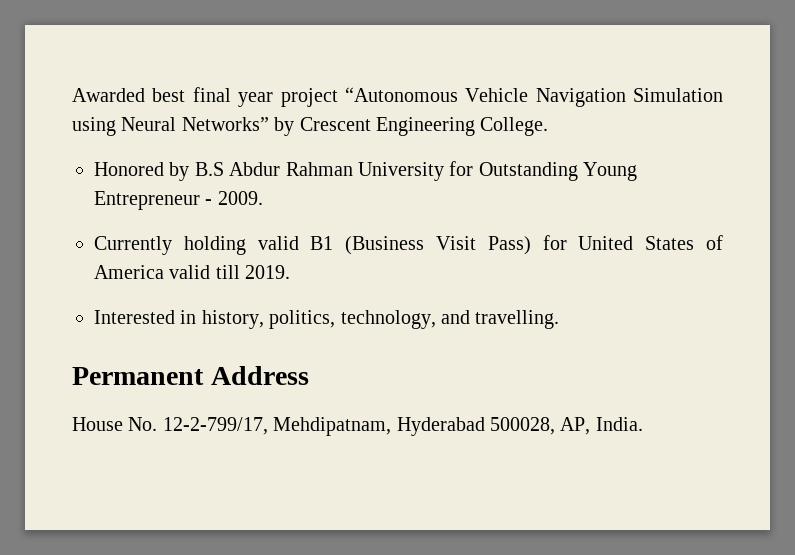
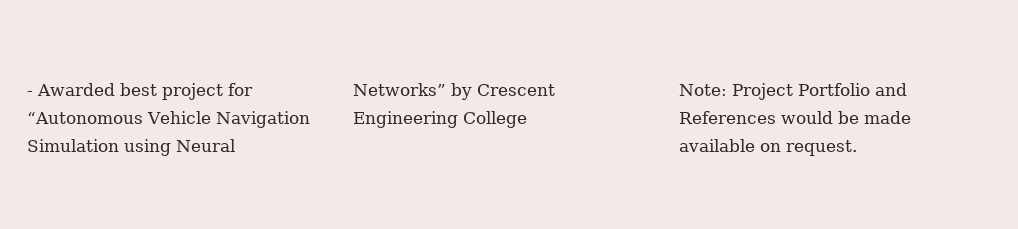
(72, 95) none -> [27,91,33,96] -
[192,87,338,107] final year project -> [162,83,253,100] project for
[480,117,549,136] [94,161,638,181] [94,191,263,210] [94,235,723,255] [94,265,291,279] [94,310,560,329] [72,366,309,385] [72,417,643,436] College. // Honored by B.S Abdur Rahman University for Outstanding Young Entrepreneur - 2009. // Currently holding valid B1 (Business Visit Pass) for United States of America valid till 2019. // Interested in history, politics, technology, and travelling. // Permanent Address // House No. 12-2-799/17, Mehdipatnam, Hyderabad 500028, AP, India. -> [463,111,527,128] [679,83,907,100] [679,111,911,124] [679,139,857,156] College // Note: Project Portfolio and References would be made available on request.

